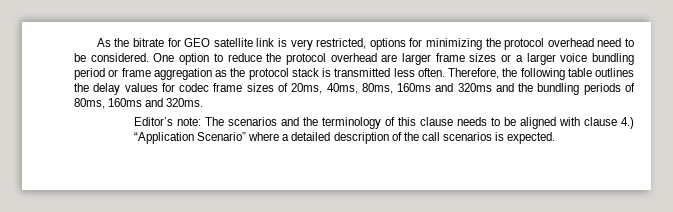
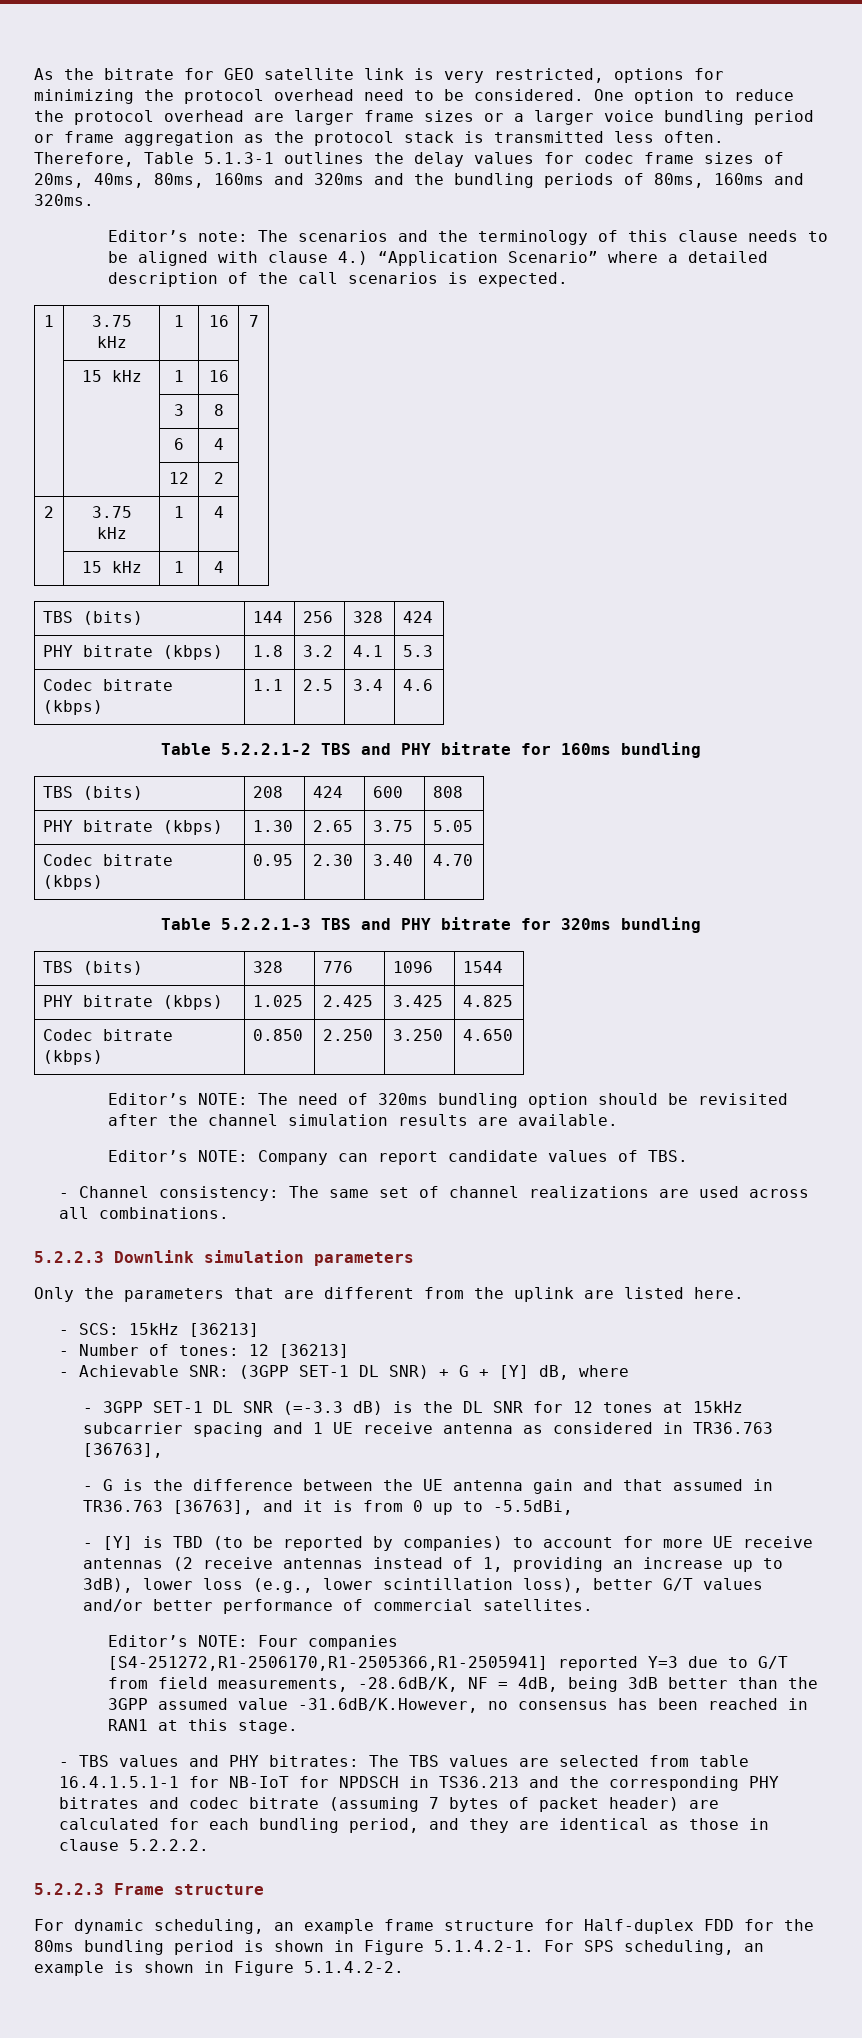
[502,68,592,80] the following table -> [144,152,274,164] Table 5.1.3-1
(556, 138) none -> [44,315,54,327] [91,315,132,327] [96,336,127,348] [174,315,184,327] [208,315,229,327] [248,315,259,327] [81,370,142,382] [174,370,184,382] [208,370,229,382] [174,404,184,416] [213,404,224,416] [174,438,184,450] [213,438,224,450] [169,472,189,484] [213,472,224,484] [44,506,54,518] [91,506,132,518] [96,527,127,539] [174,506,184,518] [213,506,224,518] [81,561,142,573] [174,561,184,573] [213,561,224,573] [43,611,144,625] [253,611,284,623] [303,611,334,623] [353,611,384,623] [403,611,434,623] [43,645,224,660] [253,645,284,657] [303,645,334,657] [353,645,384,657] [403,645,434,657] [43,679,174,691] [43,700,104,715] [253,679,284,691] [303,679,334,691] [353,679,384,691] [403,679,434,691] [161,742,701,758] [43,786,144,800] [253,786,284,798] [313,786,344,798] [373,786,404,798] [433,786,464,798] [43,820,224,835] [253,820,294,832] [313,820,354,832] [373,820,414,832] [433,820,474,832] [43,854,174,866] [43,875,104,890] [253,854,294,866] [313,854,354,866] [373,854,414,866] [433,854,474,866] [161,917,701,933] [43,961,144,975] [253,961,284,973] [323,961,354,973] [393,961,434,973] [463,961,504,973] [43,995,224,1010] [253,995,304,1007] [323,995,374,1007] [393,995,444,1007] [463,995,514,1007] [43,1029,174,1041] [43,1050,104,1065] [253,1029,304,1041] [323,1029,374,1041] [393,1029,444,1041] [463,1029,514,1041] [107,1093,788,1108] [107,1114,618,1126] [107,1150,688,1165] [58,1186,809,1201] [58,1207,229,1219] [34,1250,414,1266] [34,1287,744,1302] [58,1323,259,1337] [58,1344,349,1358] [58,1365,629,1380] [83,1401,744,1415] [83,1422,774,1437] [83,1443,164,1458] [83,1479,774,1494] [83,1500,574,1515] [83,1536,814,1551] [83,1557,784,1572] [83,1578,764,1593] [83,1599,594,1614] [107,1635,398,1650] [107,1656,788,1671] [107,1677,818,1692] [107,1698,808,1713] [107,1719,298,1734] [58,1755,749,1767] [58,1776,779,1791] [58,1797,719,1812] [58,1818,769,1833] [58,1839,209,1851] [34,1883,264,1895] [34,1919,814,1934] [34,1940,764,1955] [34,1961,404,1976] // 1 | 3.75 kHz | 1 | 16 | 7 // | 15 kHz | 1 | 16 | // | | 3 | 8 | // | | 6 | 4 | // | | 12 | 2 | // 2 | 3.75 kHz | 1 | 4 | // | 15 kHz | 1 | 4 | // TBS (bits) | 144 | 256 | 328 | 424 // PHY bitrate (kbps) | 1.8 | 3.2 | 4.1 | 5.3 // Codec bitrate (kbps) | 1.1 | 2.5 | 3.4 | 4.6 // Table 5.2.2.1-2 TBS and PHY bitrate for 160ms bundling // TBS (bits) | 208 | 424 | 600 | 808 // PHY bitrate (kbps) | 1.30 | 2.65 | 3.75 | 5.05 // Codec bitrate (kbps) | 0.95 | 2.30 | 3.40 | 4.70 // Table 5.2.2.1-3 TBS and PHY bitrate for 320ms bundling // TBS (bits) | 328 | 776 | 1096 | 1544 // PHY bitrate (kbps) | 1.025 | 2.425 | 3.425 | 4.825 // Codec bitrate (kbps) | 0.850 | 2.250 | 3.250 | 4.650 // Editor’s NOTE: The need of 320ms bundling option should be revisited after the channel simulation results are available. // Editor’s NOTE: Company can report candidate values of TBS. // - Channel consistency: The same set of channel realizations are used across all combinations. // 5.2.2.3 Downlink simulation parameters // Only the parameters that are different from the uplink are listed here. // - SCS: 15kHz [36213] // - Number of tones: 12 [36213] // - Achievable SNR: (3GPP SET-1 DL SNR) + G + [Y] dB, where // - 3GPP SET-1 DL SNR (=-3.3 dB) is the DL SNR for 12 tones at 15kHz subcarrier spacing and 1 UE receive antenna as considered in TR36.763 [36763], // - G is the difference between the UE antenna gain and that assumed in TR36.763 [36763], and it is from 0 up to -5.5dBi, // - [Y] is TBD (to be reported by companies) to account for more UE receive antennas (2 receive antennas instead of 1, providing an increase up to 3dB), lower loss (e.g., lower scintillation loss), better G/T values and/or better performance of commercial satellites. // Editor’s NOTE: Four companies [S4-251272,R1-2506170,R1-2505366,R1-2505941] reported Y=3 due to G/T from field measurements, -28.6dB/K, NF = 4dB, being 3dB better than the 3GPP assumed value -31.6dB/K.However, no consensus has been reached in RAN1 at this stage. // - TBS values and PHY bitrates: The TBS values are selected from table 16.4.1.5.1-1 for NB-IoT for NPDSCH in TS36.213 and the corresponding PHY bitrates and codec bitrate (assuming 7 bytes of packet header) are calculated for each bundling period, and they are identical as those in clause 5.2.2.2. // 5.2.2.3 Frame structure // For dynamic scheduling, an example frame structure for Half-duplex FDD for the 80ms bundling period is shown in Figure 5.1.4.2-1. For SPS scheduling, an example is shown in Figure 5.1.4.2-2.

